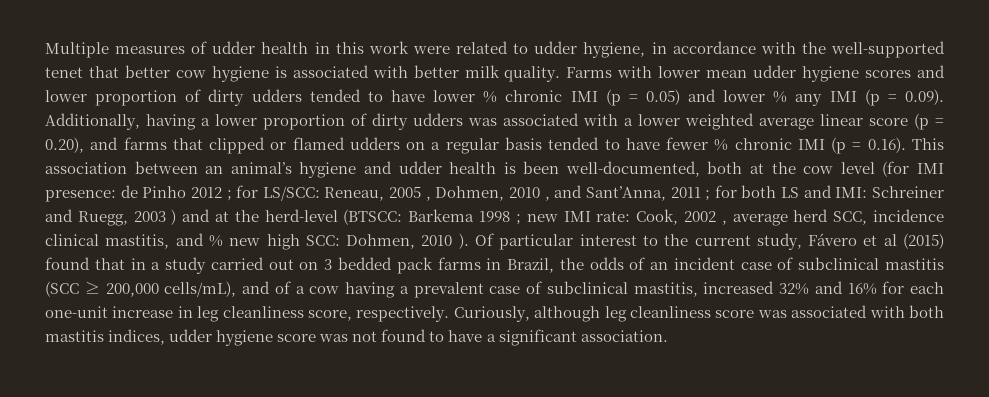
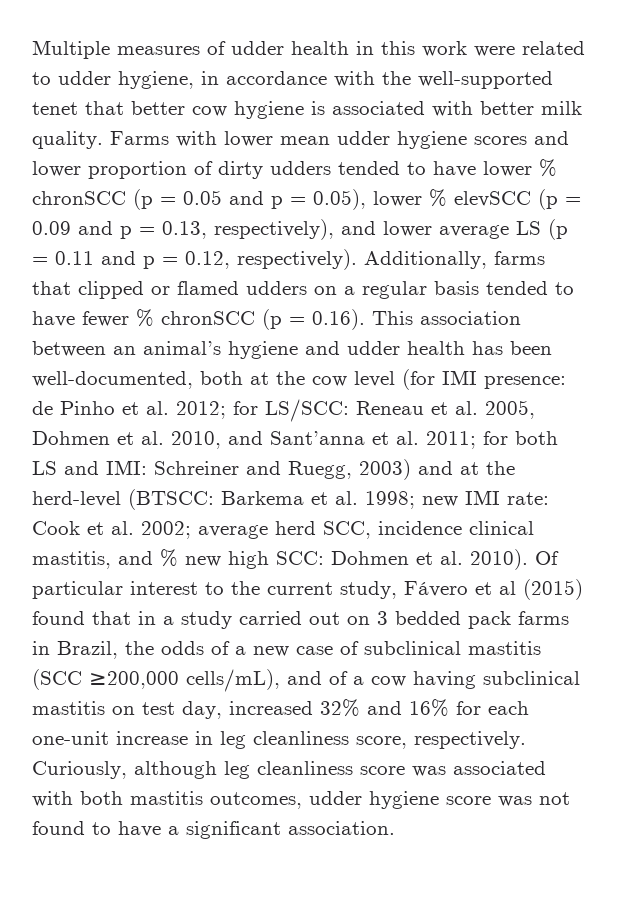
[505,89,944,106] [45,113,944,130] [45,137,119,153] chronic IMI (p = 0.05) and lower % any IMI (p = 0.09). Additionally, having a lower proportion of dirty udders was associated with a lower weighted average linear score (p = 0.20), and -> [32,189,581,210] [32,219,568,240] [32,249,487,270] chronSCC (p = 0.05 and p = 0.05), lower % elevSCC (p = 0.09 and p = 0.13, respectively), and lower average LS (p = 0.11 and p = 0.12, respectively). Additionally,
[734,138,825,150] chronic IMI -> [161,311,255,325] chronSCC
[503,162,516,174] is -> [472,341,503,355] has
[190,185,711,201] 2012 ; for LS/SCC: Reneau, 2005 , Dohmen, 2010 , and Sant’Anna, 2011 ; -> [122,399,535,422] [32,431,476,449] et al. 2012; for LS/SCC: Reneau et al. 2005, Dohmen et al. 2010, and Sant’anna et al. 2011;
[133,209,177,225] 2003 ) -> [359,459,411,480] 2003)
[479,209,727,225] 1998 ; new IMI rate: Cook, 2002 , -> [311,490,549,509] [32,521,191,539] et al. 1998; new IMI rate: Cook et al. 2002;
[346,233,469,249] Dohmen, 2010 ). -> [331,549,528,570] Dohmen et al. 2010).
[650,257,735,270] an incident -> [235,646,289,657] a new
[84,282,159,297] ≥ 200,000 -> [89,671,179,689] ≥200,000
[399,281,698,298] a prevalent case of subclinical mastitis, -> [483,671,580,685] [32,701,222,719] subclinical mastitis on test day,
[108,329,166,345] indices, -> [210,792,302,809] outcomes,

